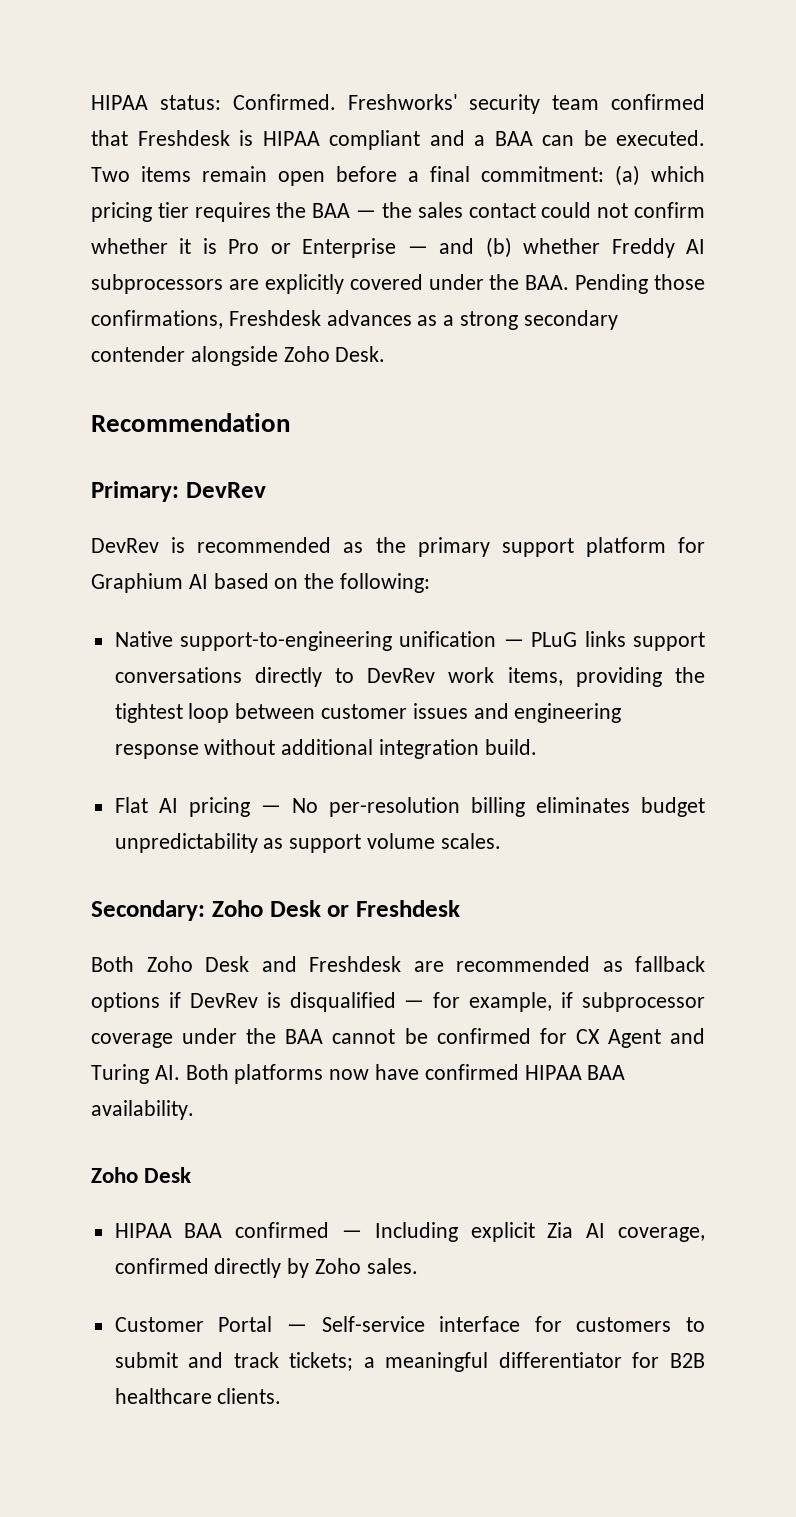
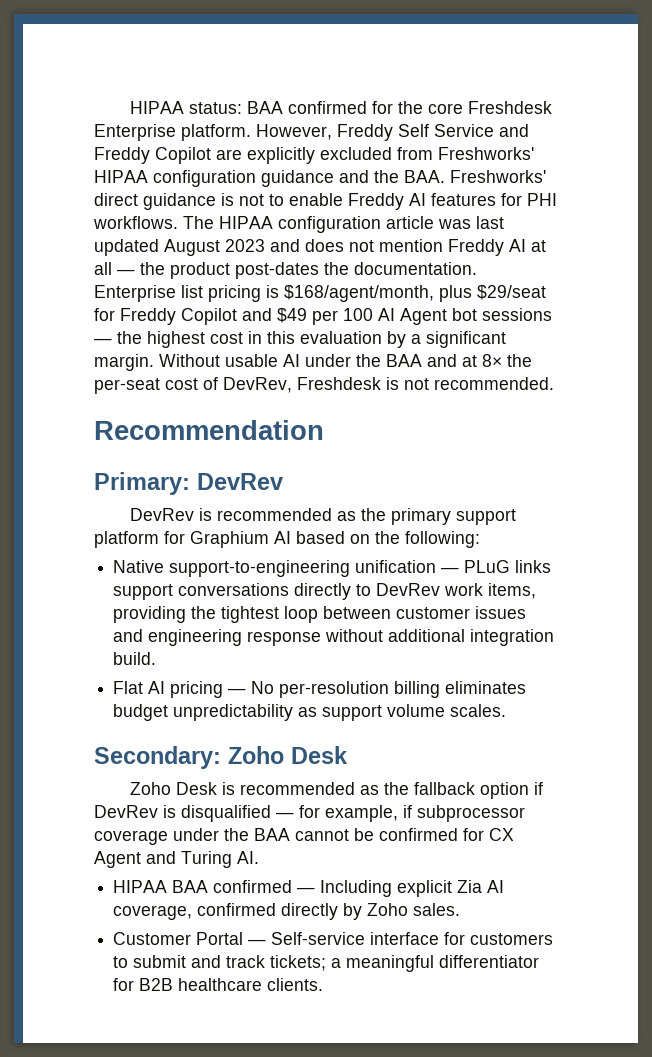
[232,94,705,114] [91,130,705,150] [91,165,705,186] [91,202,705,222] [91,237,705,258] [91,274,705,294] [91,310,618,330] [91,346,386,366] Confirmed. Freshworks' security team confirmed that Freshdesk is HIPAA compliant and a BAA can be executed. Two items remain open before a final commitment: (a) which pricing tier requires the BAA — the sales contact could not confirm whether it is Pro or Enterprise — and (b) whether Freddy AI subprocessors are explicitly covered under the BAA. Pending those confirmations, Freshdesk advances as a strong secondary contender alongside Zoho Desk. -> [247,101,553,114] [94,124,529,141] [94,147,534,164] [94,170,546,187] [94,193,557,210] [93,216,504,233] [94,239,546,256] [94,262,477,279] [94,285,546,302] [94,308,552,325] [94,331,506,348] [94,354,532,371] [94,377,554,394] BAA confirmed for the core Freshdesk Enterprise platform. However, Freddy Self Service and Freddy Copilot are explicitly excluded from Freshworks' HIPAA configuration guidance and the BAA. Freshworks' direct guidance is not to enable Freddy AI features for PHI workflows. The HIPAA configuration article was last updated August 2023 and does not mention Freddy AI at all — the product post-dates the documentation. Enterprise list pricing is $168/agent/month, plus $29/seat for Freddy Copilot and $49 per 100 AI Agent bot sessions — the highest cost in this evaluation by a significant margin. Without usable AI under the BAA and at 8× the per-seat cost of DevRev, Freshdesk is not recommended.
[327,900,460,917] [91,956,705,972] [91,992,160,1012] or Freshdesk // Both Zoho Desk and Freshdesk are recommended as fallback options -> [130,782,530,799] // Zoho Desk is recommended as the fallback option
[185,1064,626,1084] [91,1100,194,1120] [91,1167,192,1183] Both platforms now have confirmed HIPAA BAA availability. // Zoho Desk -> (259, 857) none

